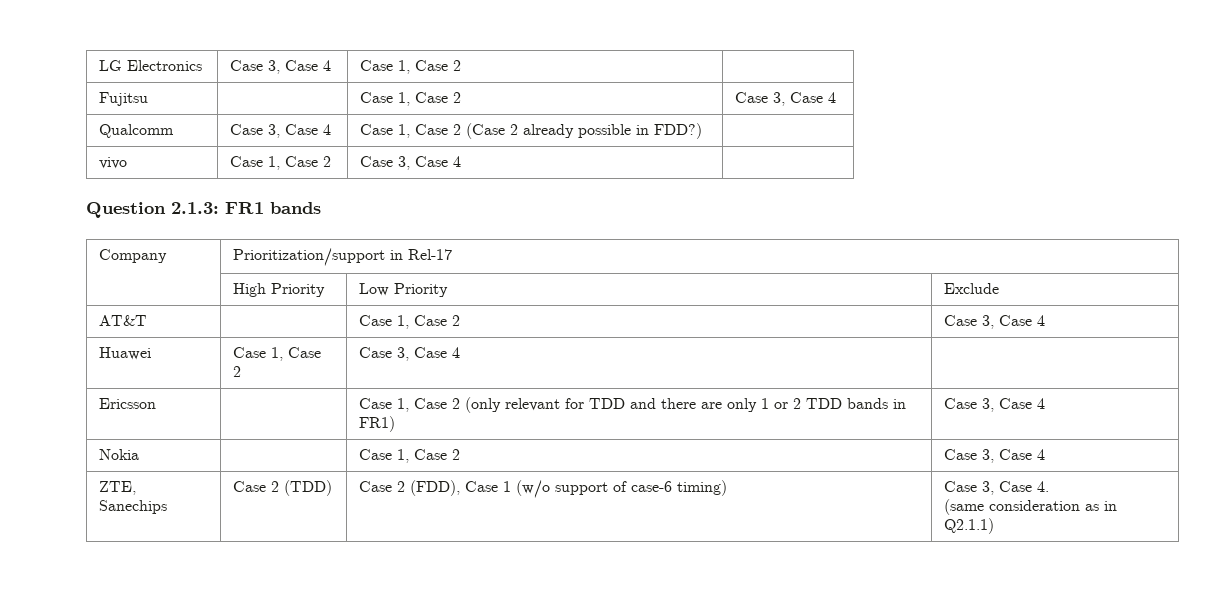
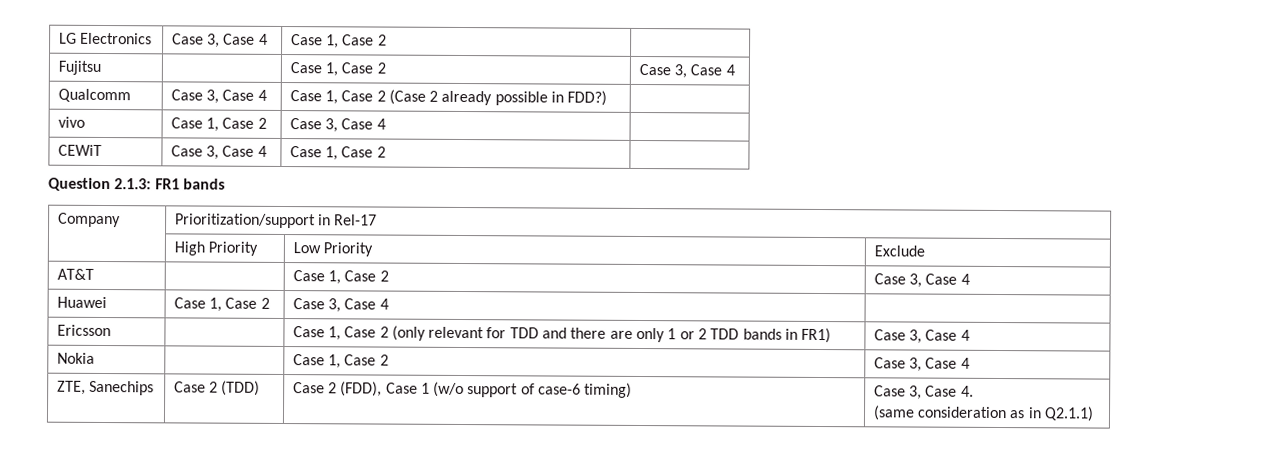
(462, 161) none -> [57,144,102,156] [170,145,267,160] [289,146,386,161] // CEWiT | Case 3, Case 4 | Case 1, Case 2 |

